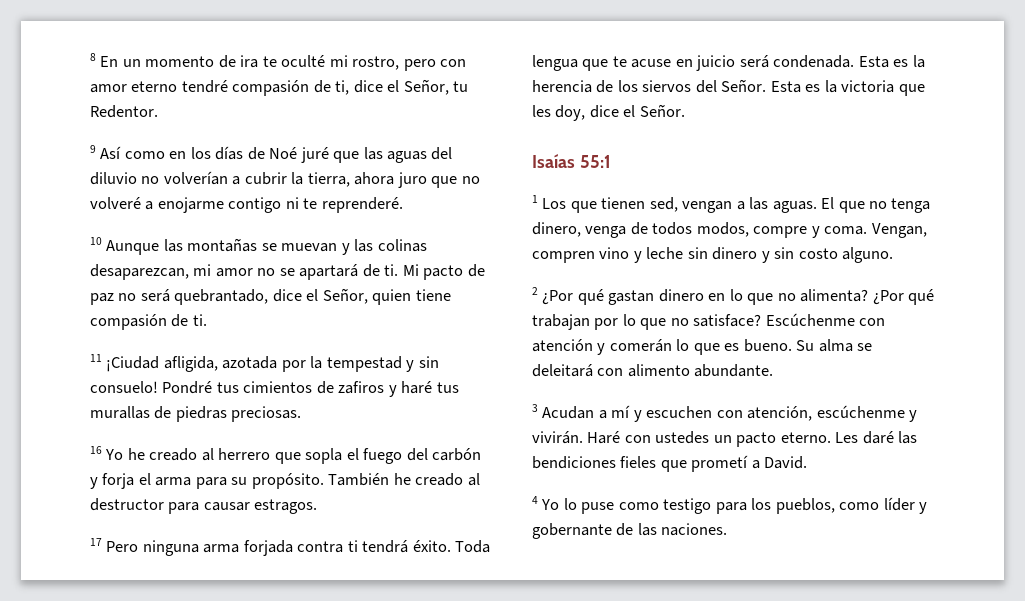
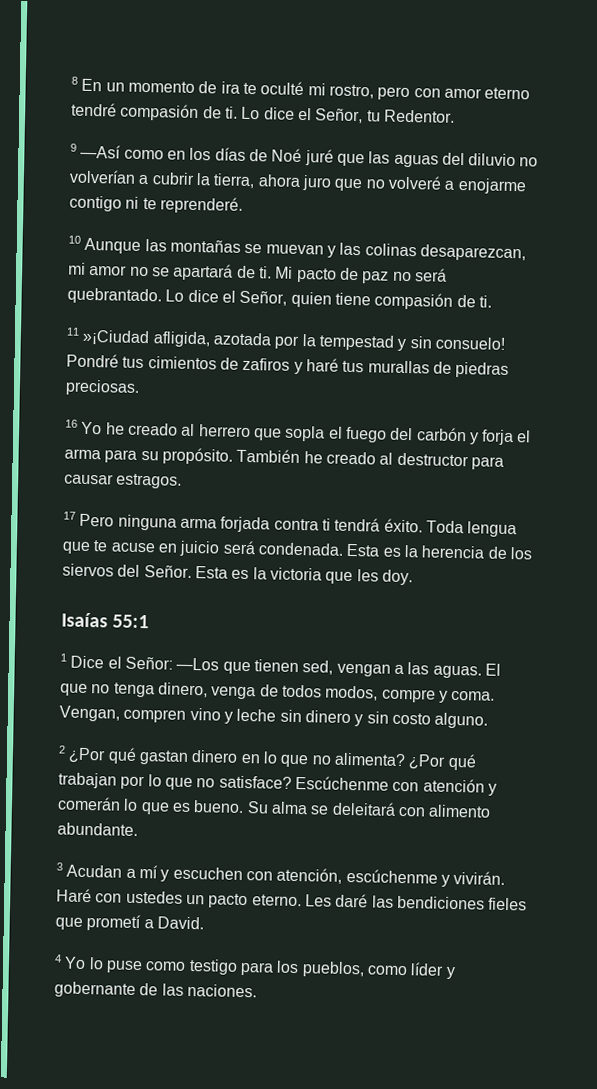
[335,80,350,95] ti, -> [224,106,261,120] ti. Lo
[100,146,122,159] Así -> [80,144,122,159] —Así
[174,289,269,305] quebrantado, -> [67,287,185,305] quebrantado. Lo
[106,356,160,372] ¡Ciudad -> [82,329,151,346] »¡Ciudad
[555,104,685,121] doy, dice el Señor. -> [381,569,413,586] doy.
[542,198,567,209] Los -> [70,655,220,671] Dice el Señor: —Los

